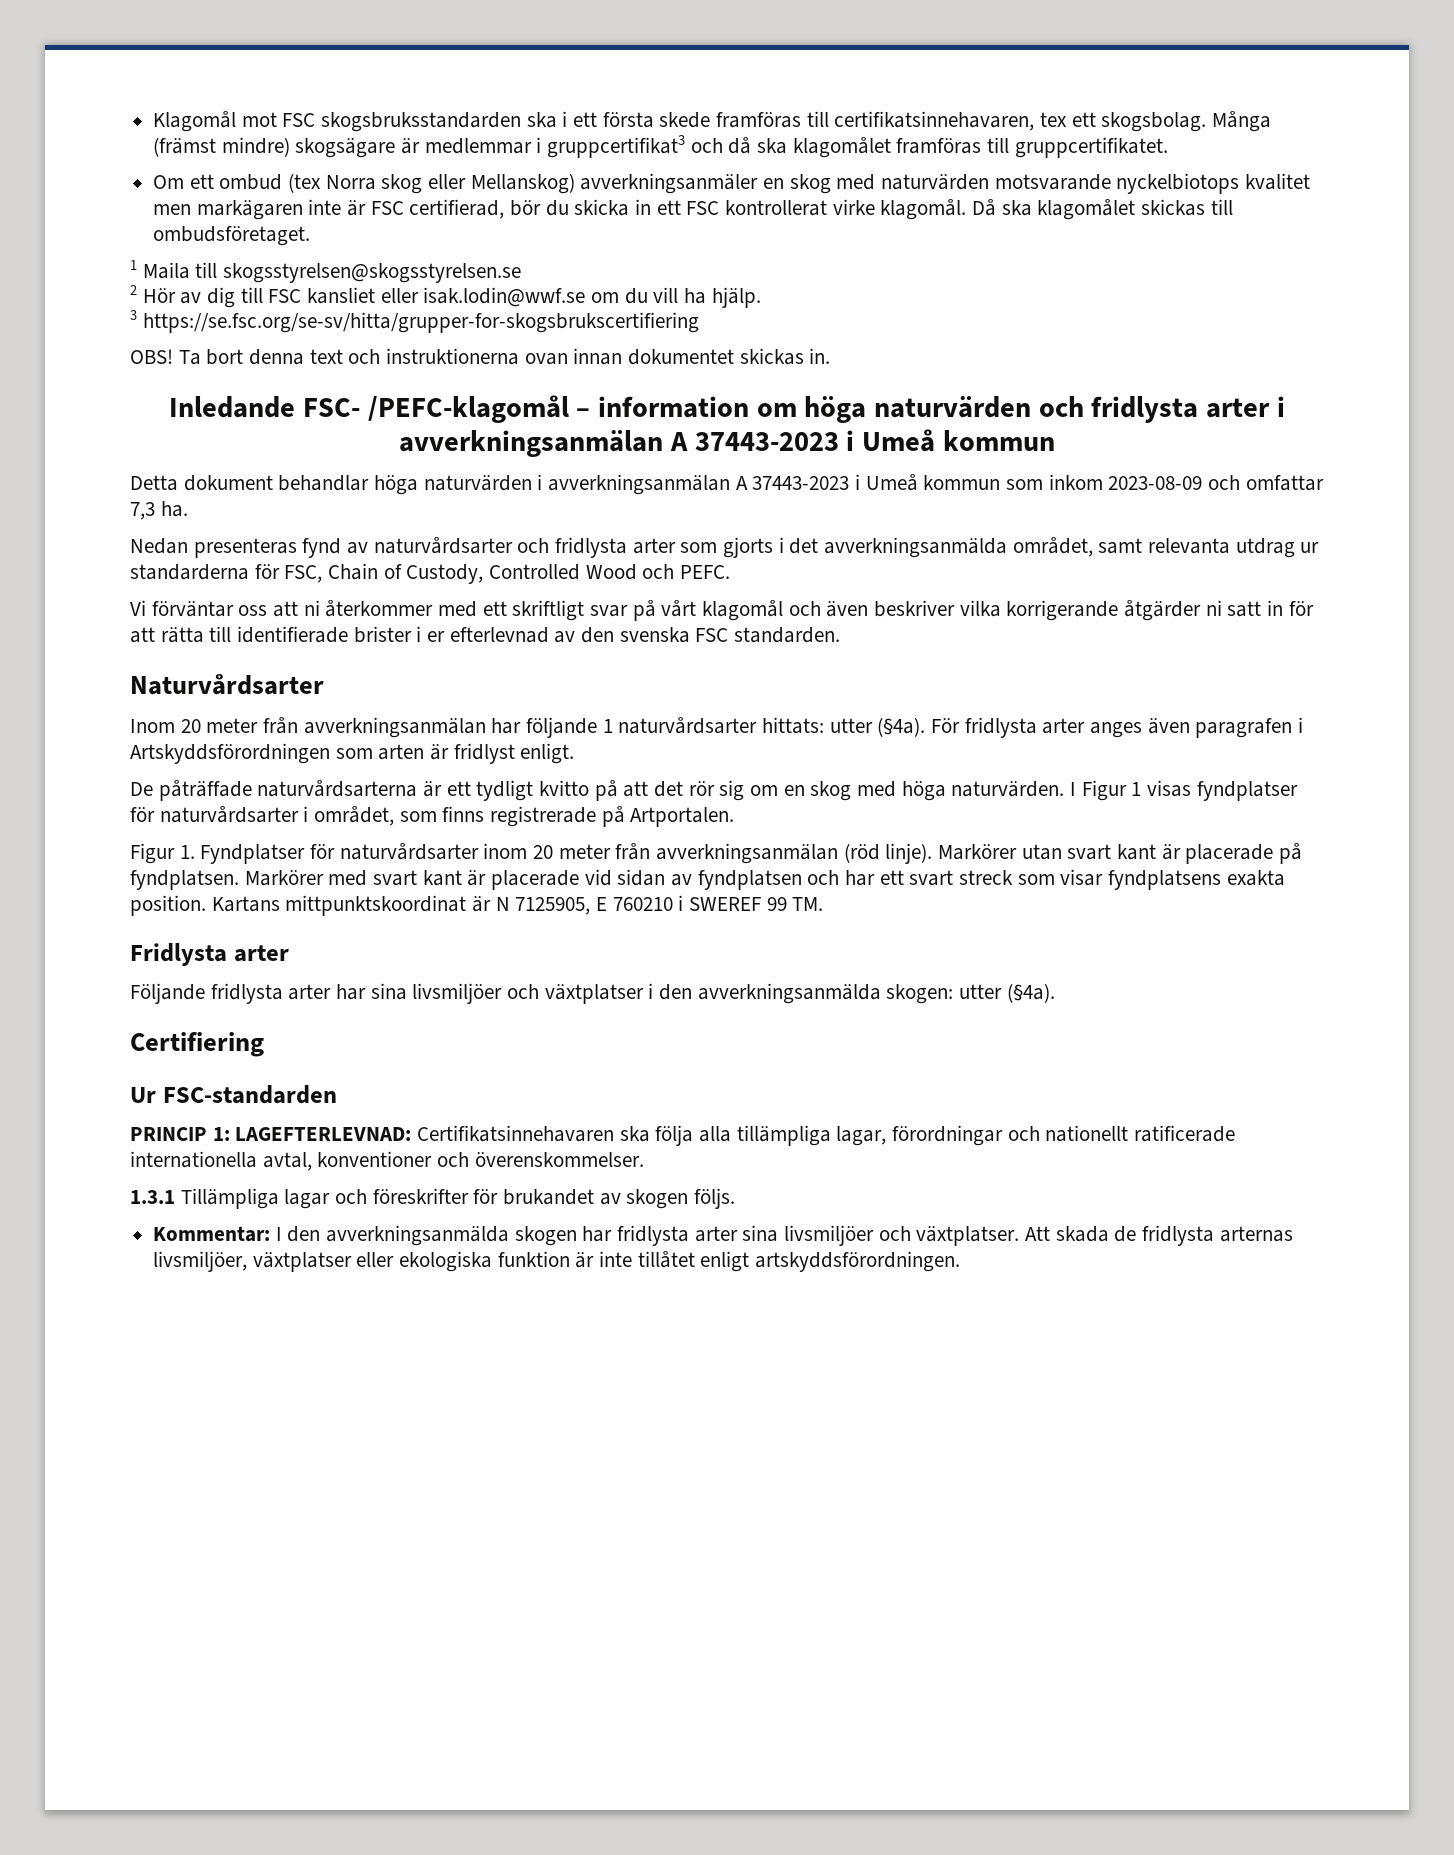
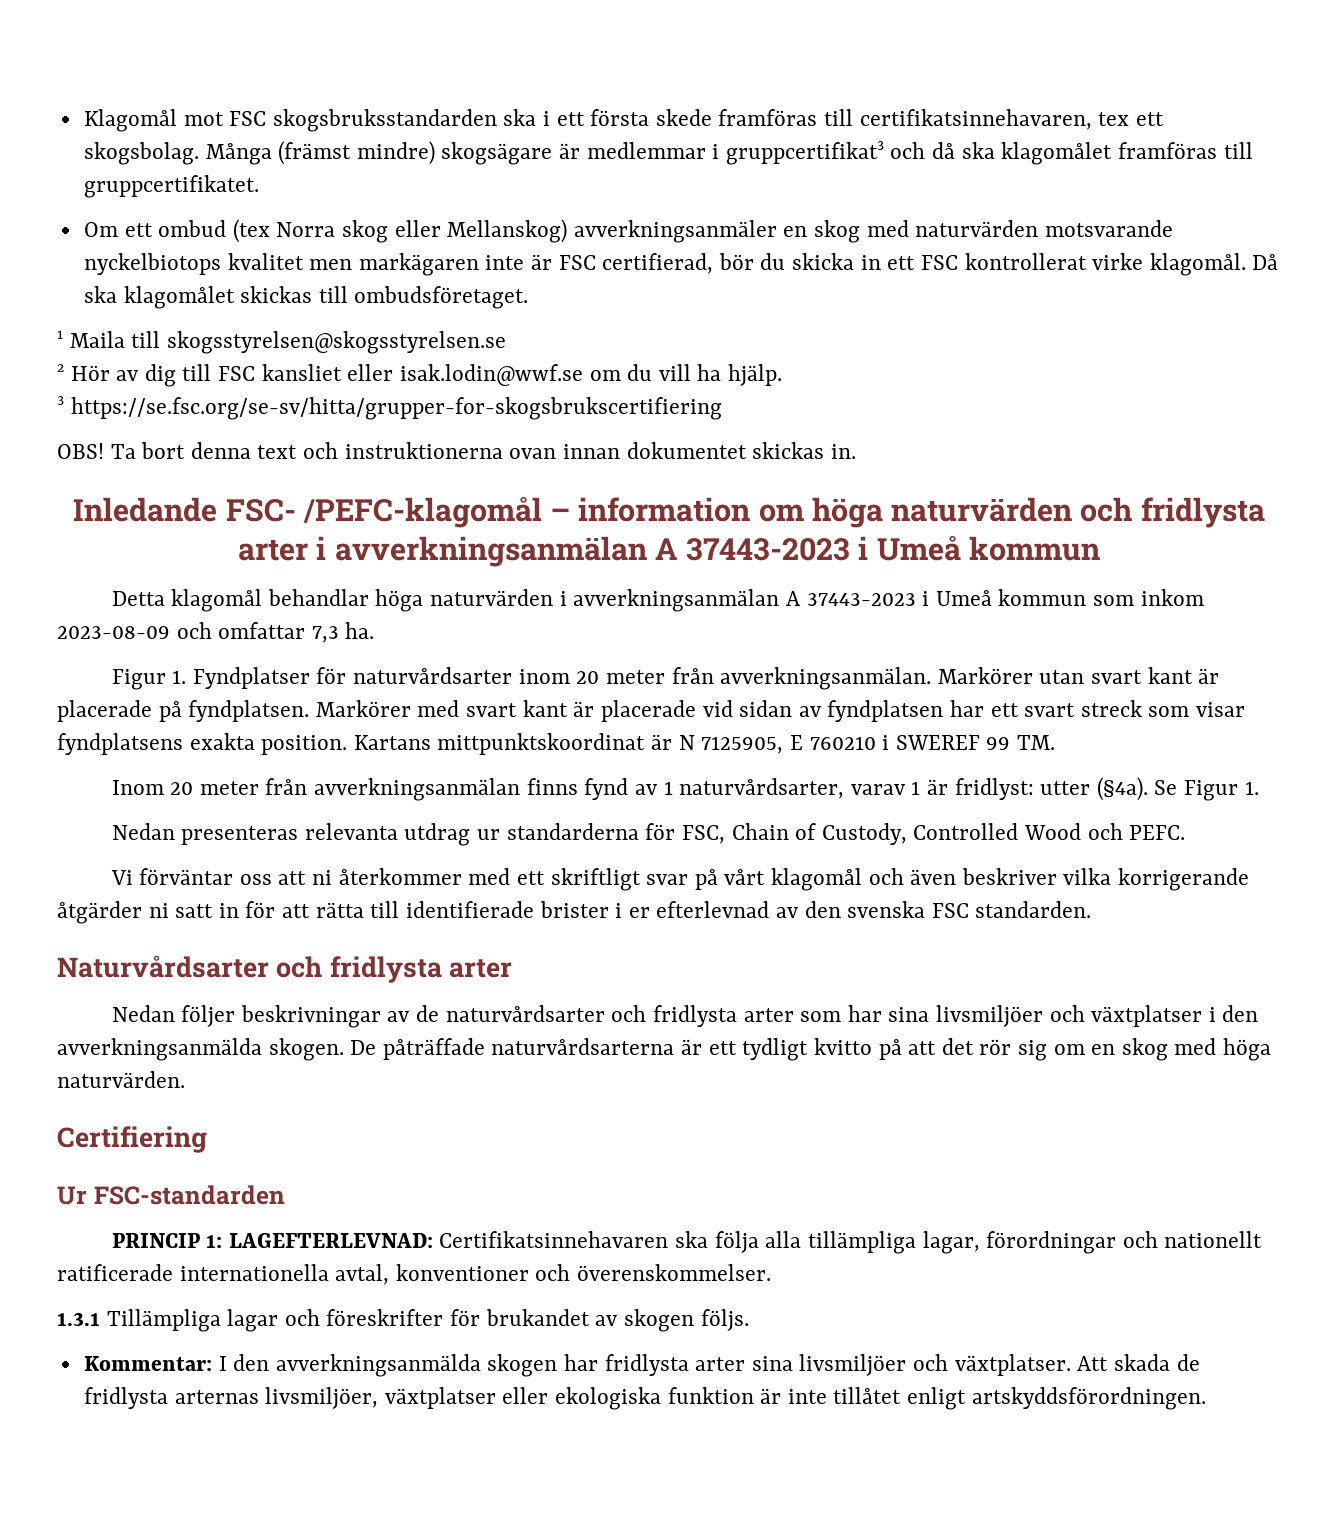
[183,475,273,491] dokument -> [171,589,263,612] klagomål
[130,537,1143,558] Nedan presenteras fynd av naturvårdsarter och fridlysta arter som gjorts i det avverkningsanmälda området, samt -> [111,667,1220,690] [57,700,1246,722] [57,733,1055,755] [111,777,1259,801] [111,823,299,845] Figur 1. Fyndplatser för naturvårdsarter inom 20 meter från avverkningsanmälan. Markörer utan svart kant är placerade på fyndplatsen. Markörer med svart kant är placerade vid sidan av fyndplatsen har ett svart streck som visar fyndplatsens exakta position. Kartans mittpunktskoordinat är N 7125905, E 760210 i SWEREF 99 TM. // Inom 20 meter från avverkningsanmälan finns fynd av 1 naturvårdsarter, varav 1 är fridlyst: utter (§4a). Se Figur 1. // Nedan presenteras
[130,717,1304,738] [130,743,575,764] // Inom 20 meter från avverkningsanmälan har följande 1 naturvårdsarter hittats: utter (§4a). För fridlysta arter anges även paragrafen i Artskyddsförordningen som arten är fridlyst enligt. // -> [276,956,512,983] [111,1005,1259,1028] [57,1038,344,1061] och fridlysta arter // Nedan följer beskrivningar av de naturvårdsarter och fridlysta arter som har sina livsmiljöer och växtplatser i den avverkningsanmälda skogen.
[1070,780,1298,801] [130,806,735,827] [130,843,1303,864] [130,869,1285,890] [130,895,824,916] [130,943,289,966] [130,983,1055,1004] I Figur 1 visas fyndplatser för naturvårdsarter i området, som finns registrerade på Artportalen. // Figur 1. Fyndplatser för naturvårdsarter inom 20 meter från avverkningsanmälan (röd linje). Markörer utan svart kant är placerade på fyndplatsen. Markörer med svart kant är placerade vid sidan av fyndplatsen och har ett svart streck som visar fyndplatsens exakta position. Kartans mittpunktskoordinat är N 7125905, E 760210 i SWEREF 99 TM. // Fridlysta arter // Följande fridlysta arter har sina livsmiljöer och växtplatser i den avverkningsanmälda skogen: utter (§4a). -> (185, 1079) none

